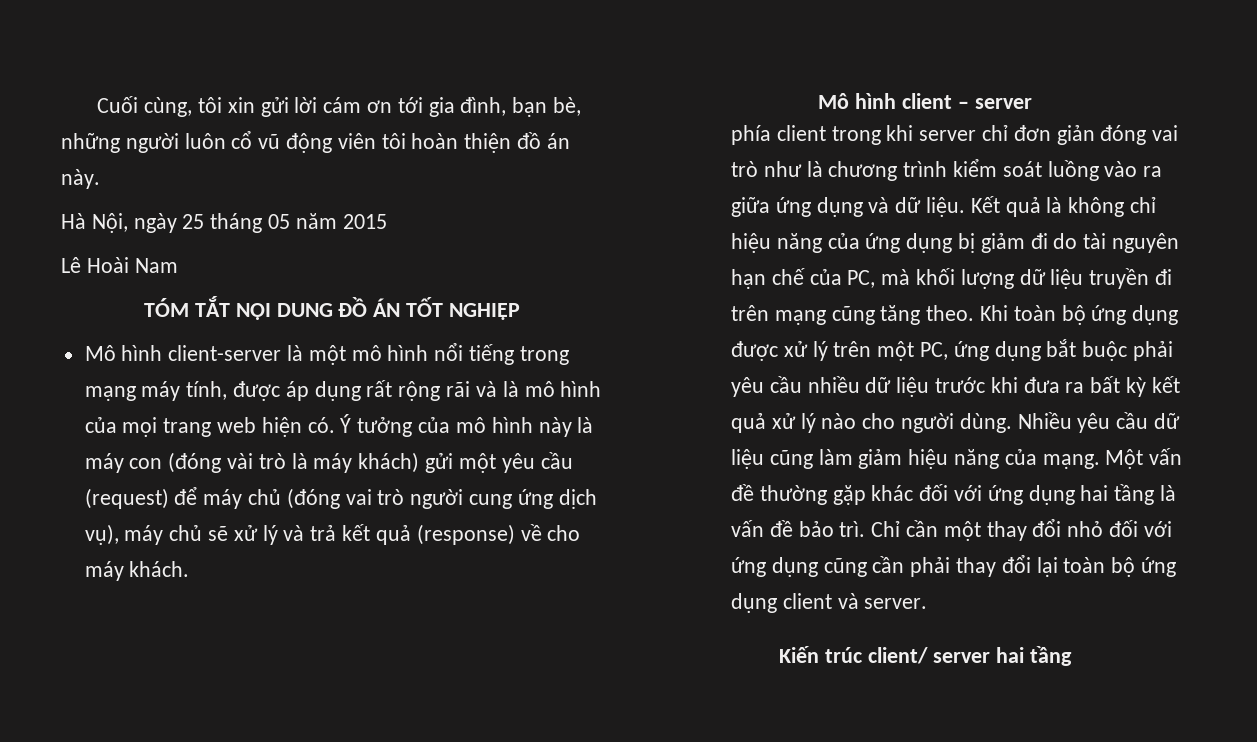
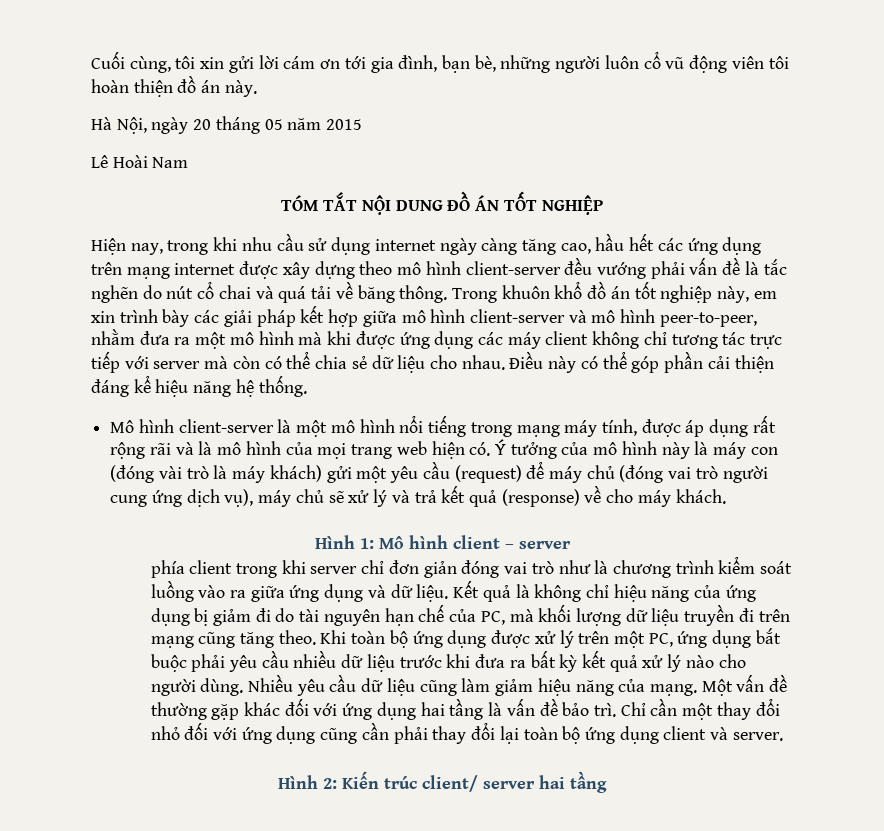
[182,214,205,229] 25 -> [193,119,212,130] 20
(520, 311) none -> [91,233,762,255] [91,257,787,279] [91,281,777,303] [91,305,757,327] [91,329,783,349] [91,351,774,373] [91,375,307,397] // Hiện nay, trong khi nhu cầu sử dụng internet ngày càng tăng cao, hầu hết các ứng dụng trên mạng internet được xây dựng theo mô hình client-server đều vướng phải vấn đề là tắc nghẽn do nút cổ chai và quá tải về băng thông. Trong khuôn khổ đồ án tốt nghiệp này, em xin trình bày các giải pháp kết hợp giữa mô hình client-server và mô hình peer-to-peer, nhằm đưa ra một mô hình mà khi được ứng dụng các máy client không chỉ tương tác trực tiếp với server mà còn có thể chia sẻ dữ liệu cho nhau. Điều này có thể góp phần cải thiện đáng kể hiệu năng hệ thống.
(190, 569) none -> [314,535,374,549] Hình 1:
(928, 603) none -> [278,775,337,789] Hình 2:

